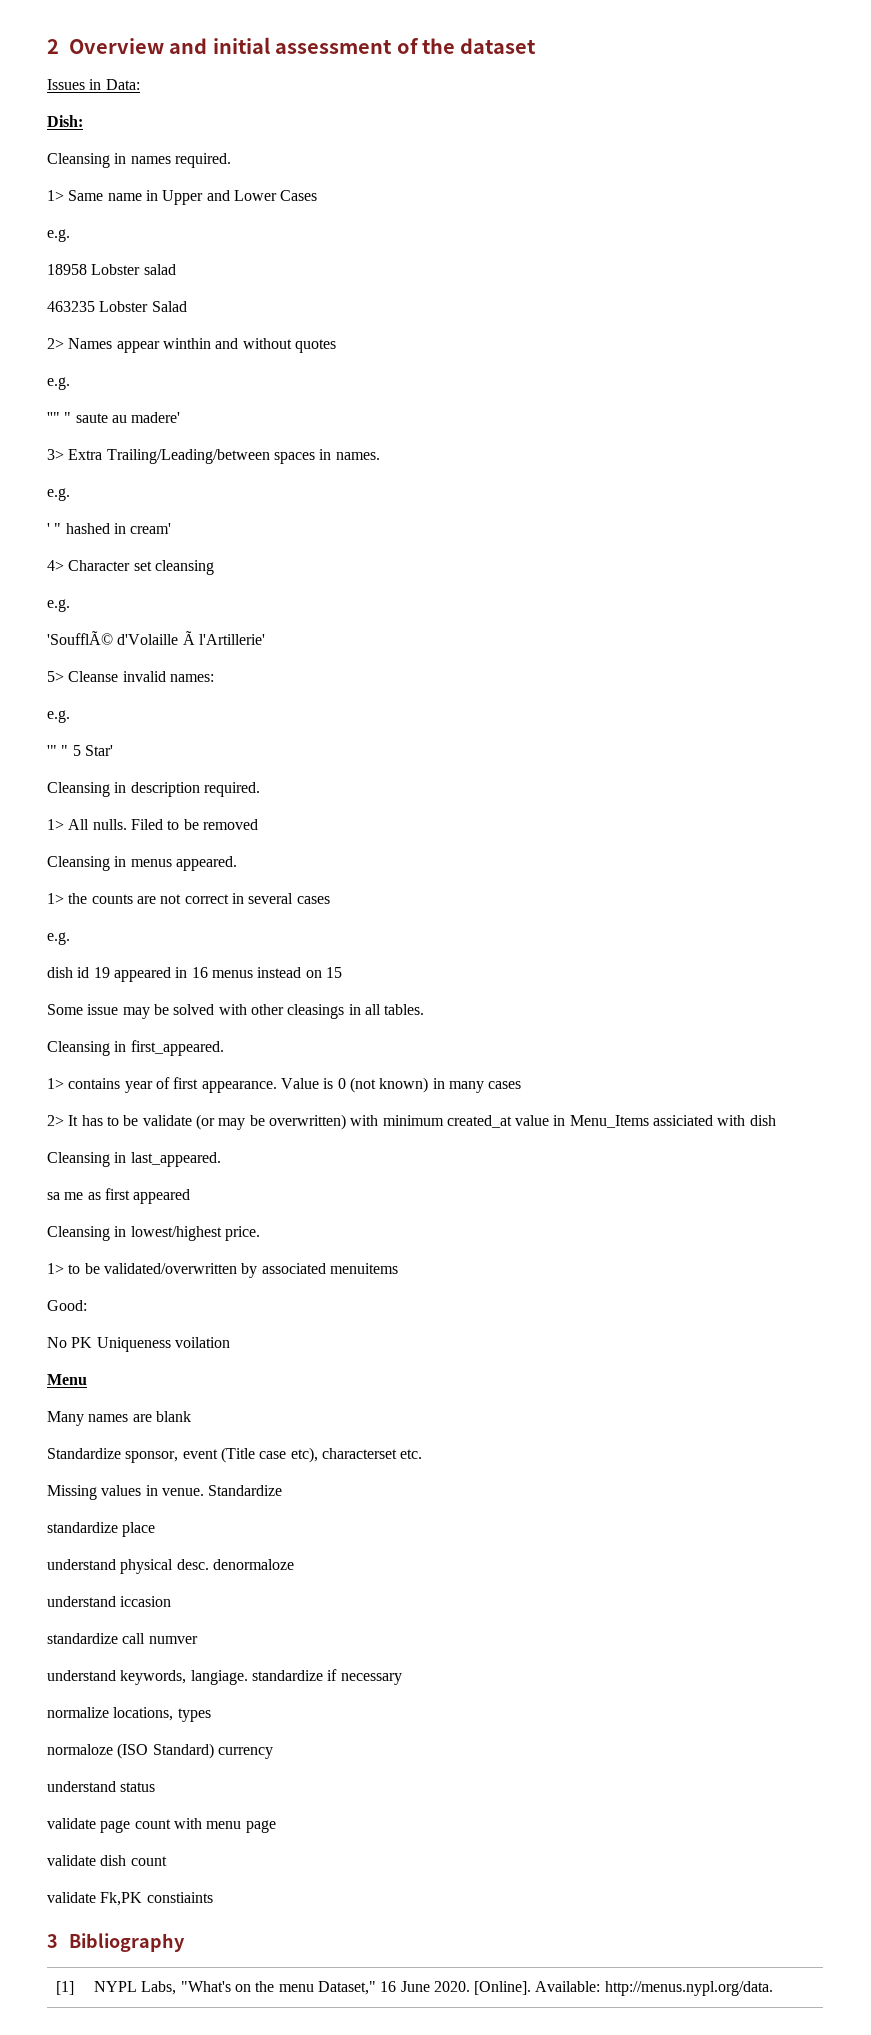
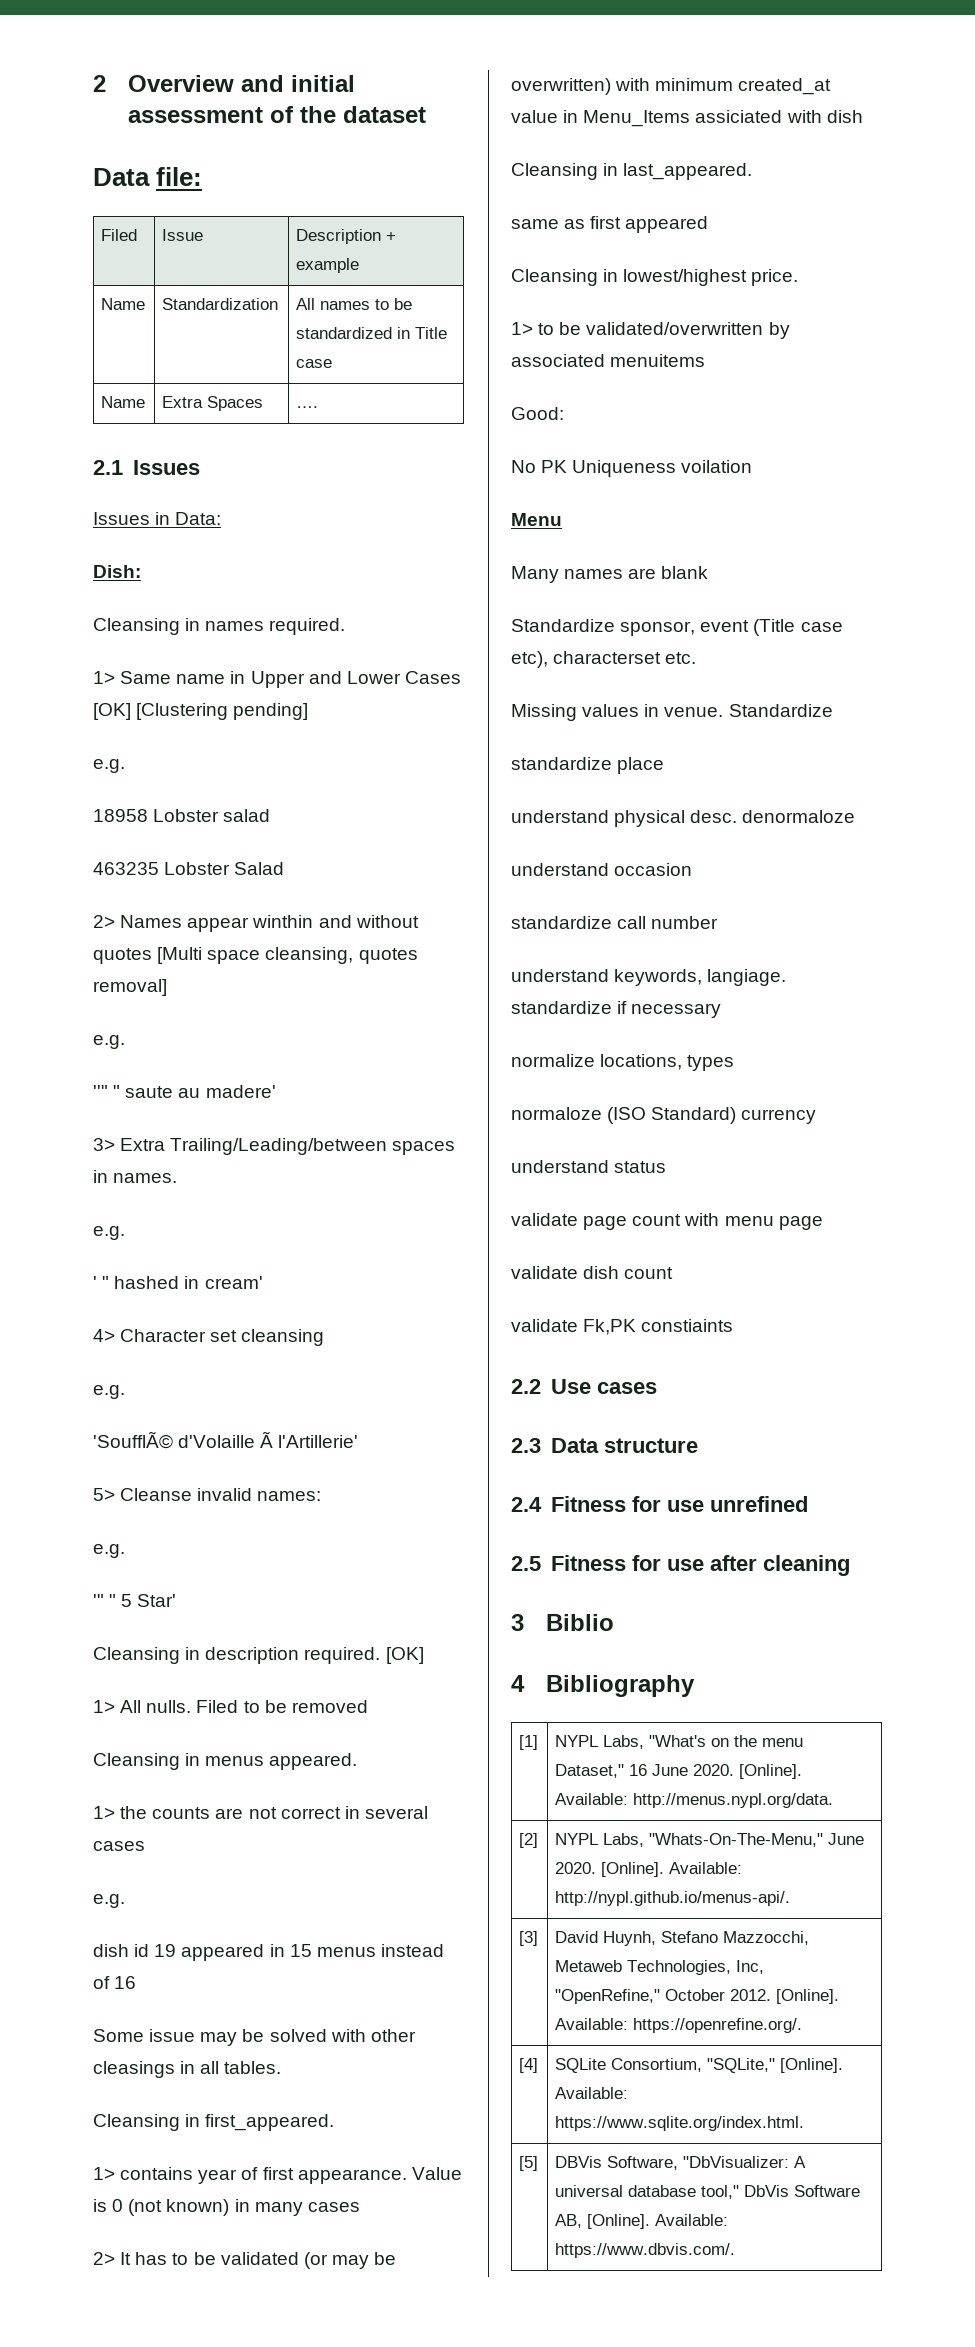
(537, 46) none -> [93,167,203,186] [101,229,138,241] [162,229,204,241] [296,229,397,244] [296,258,360,273] [101,298,146,310] [162,298,279,310] [296,298,413,310] [296,327,448,339] [296,359,333,368] [101,396,146,408] [162,396,264,411] [296,406,319,408] [93,460,200,475] // Data file: // Filed | Issue | Description + example // Name | Standardization | All names to be standardized in Title case // Name | Extra Spaces | …. // 2.1 Issues
(318, 195) none -> [93,703,309,720] [OK] [Clustering pending]
(336, 346) none -> [157,947,418,964] [93,979,167,996] [Multi space cleansing, quotes removal]
(260, 789) none -> [385,1647,424,1664] [OK]
[191,967,208,978] 16 -> [289,1944,312,1957] 15
[305,967,342,978] on 15 -> [93,1976,137,1989] of 16
[142,1115,192,1126] validate -> [220,2252,299,2265] validated
[47,1192,84,1200] sa me -> [511,219,559,229] same
[120,1596,172,1607] iccasion -> [614,863,693,876] occasion
[148,1636,198,1644] numver -> [651,916,719,929] number
[47,1934,58,1948] 3 -> [511,1379,657,1394] [511,1438,698,1453] [511,1496,808,1512] [511,1555,850,1576] [511,1614,615,1631] [511,1675,525,1692] 2.2 Use cases // 2.3 Data structure // 2.4 Fitness for use unrefined // 2.5 Fitness for use after cleaning // 3 Biblio // 4
(773, 1988) none -> [519,1833,539,1848] [555,1833,865,1847] [555,1862,743,1877] [555,1891,791,1906] [519,1931,539,1946] [555,1931,810,1946] [555,1960,765,1975] [555,1989,840,2004] [555,2018,803,2033] [519,2058,539,2073] [555,2058,844,2073] [555,2087,629,2099] [555,2116,805,2131] [519,2156,539,2171] [555,2156,807,2170] [555,2185,861,2199] [555,2214,729,2229] [555,2243,736,2258] // [2] | NYPL Labs, "Whats-On-The-Menu," June 2020. [Online]. Available: http://nypl.github.io/menus-api/. // [3] | David Huynh, Stefano Mazzocchi, Metaweb Technologies, Inc, "OpenRefine," October 2012. [Online]. Available: https://openrefine.org/. // [4] | SQLite Consortium, "SQLite," [Online]. Available: https://www.sqlite.org/index.html. // [5] | DBVis Software, "DbVisualizer: A universal database tool," DbVis Software AB, [Online]. Available: https://www.dbvis.com/.

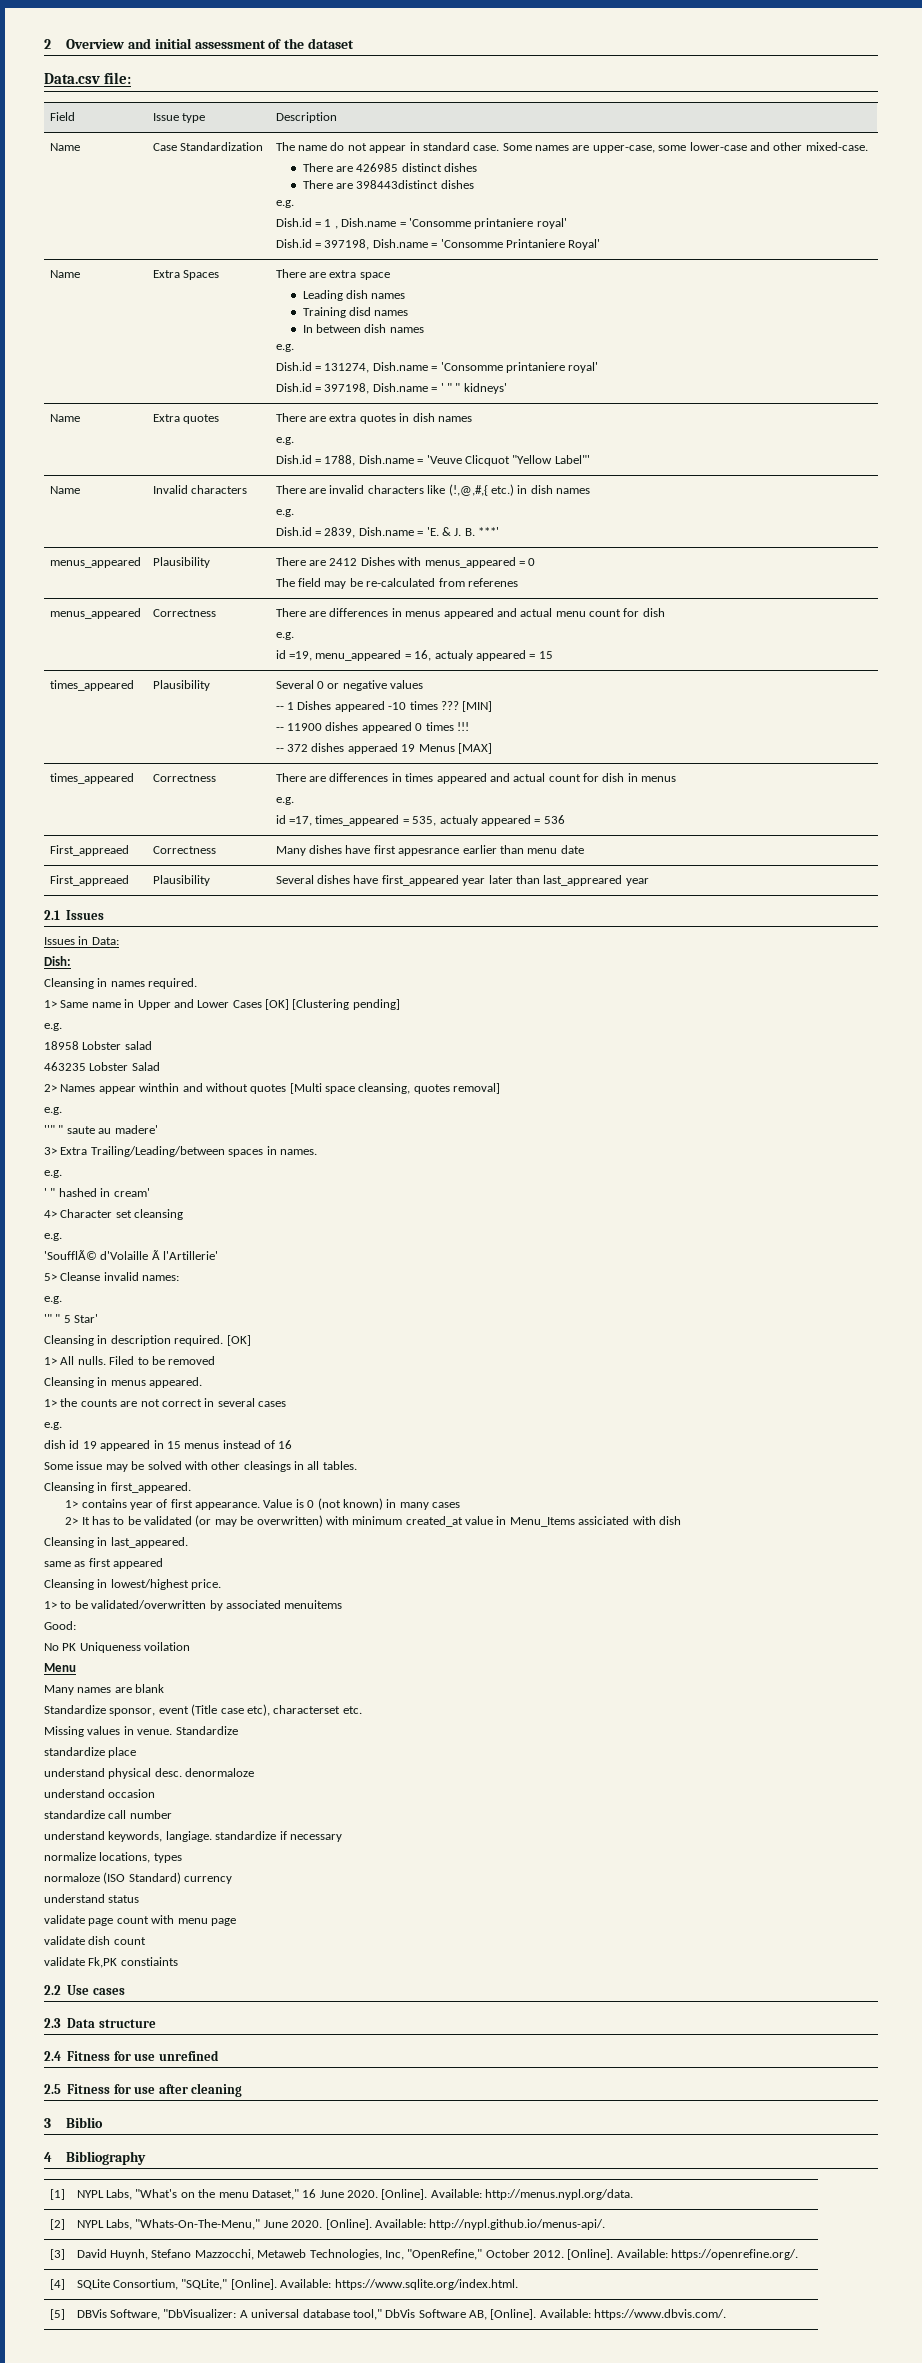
[93,168,150,186] Data -> [44,73,100,84] Data.csv
[101,229,138,241] Filed -> [49,112,75,121] Field
(204, 235) none -> [182,113,206,123] type
[386,232,397,241] [296,258,360,273] [101,298,146,310] + example // Name | -> [49,143,80,151] [152,143,177,151] // Name | Case
[296,298,413,310] [296,327,448,339] [296,359,333,368] [101,396,146,408] [162,396,264,411] [296,406,319,408] All names to be standardized in Title case // Name | Extra Spaces | …. -> [275,142,868,153] [302,163,478,172] [302,180,474,189] [275,200,294,208] [275,218,567,229] [275,239,601,250] [49,270,80,278] [152,270,220,280] [275,269,390,280] [302,290,406,301] [302,307,409,318] [302,324,424,333] [275,344,294,352] [275,362,599,373] [275,383,507,394] [49,414,80,422] [152,414,220,424] [275,413,472,424] [275,437,294,445] [275,455,590,466] [49,486,80,494] [152,485,248,494] [275,484,591,496] [275,509,294,517] [275,527,500,538] [49,557,141,568] [152,557,210,568] [275,557,536,568] [275,578,518,589] [49,608,141,619] [152,609,216,617] [275,608,665,619] [275,632,294,640] [275,650,553,661] [49,680,134,691] [152,680,210,691] [275,680,424,691] [275,701,493,712] [275,722,469,733] [275,743,492,754] [49,773,134,784] [152,774,216,782] [275,773,677,784] [275,797,294,805] [275,815,565,826] [49,845,129,856] [152,846,216,854] [275,845,584,856] [49,875,129,886] [152,875,210,886] [275,875,649,886] The name do not appear in standard case. Some names are upper-case, some lower-case and other mixed-case. // There are 426985 distinct dishes // There are 398443distinct dishes // e.g. // Dish.id = 1 , Dish.name = 'Consomme printaniere royal' // Dish.id = 397198, Dish.name = 'Consomme Printaniere Royal' // Name | Extra Spaces | There are extra space // Leading dish names // Training disd names // In between dish names // e.g. // Dish.id = 131274, Dish.name = 'Consomme printaniere royal' // Dish.id = 397198, Dish.name = ' " " kidneys' // Name | Extra quotes | There are extra quotes in dish names // e.g. // Dish.id = 1788, Dish.name = 'Veuve Clicquot "Yellow Label"' // Name | Invalid characters | There are invalid characters like (!,@,#,{ etc.) in dish names // e.g. // Dish.id = 2839, Dish.name = 'E. & J. B. ***' // menus_appeared | Plausibility | There are 2412 Dishes with menus_appeared = 0 // The field may be re-calculated from referenes // menus_appeared | Correctness | There are differences in menus appeared and actual menu count for dish // e.g. // id =19, menu_appeared = 16, actualy appeared = 15 // times_appeared | Plausibility | Several 0 or negative values // -- 1 Dishes appeared -10 times ??? [MIN] // -- 11900 dishes appeared 0 times !!! // -- 372 dishes apperaed 19 Menus [MAX] // times_appeared | Correctness | There are differences in times appeared and actual count for dish in menus // e.g. // id =17, times_appeared = 535, actualy appeared = 536 // First_appreaed | Correctness | Many dishes have first appesrance earlier than menu date // First_appreaed | Plausibility | Several dishes have first_appeared year later than last_appreared year

